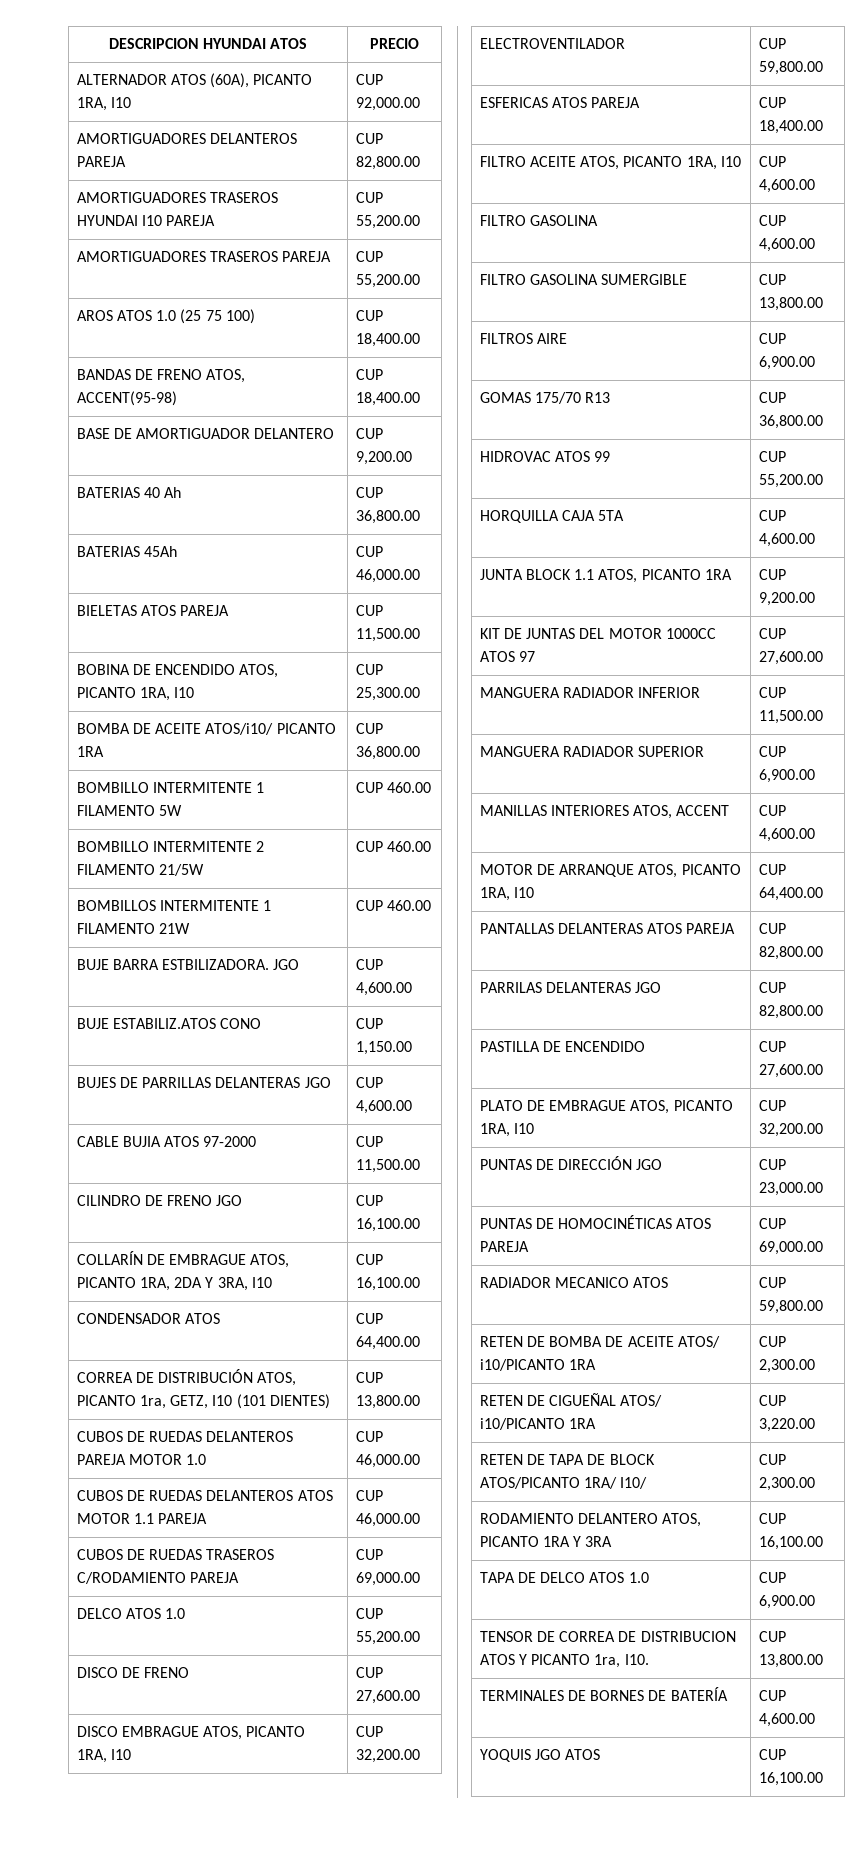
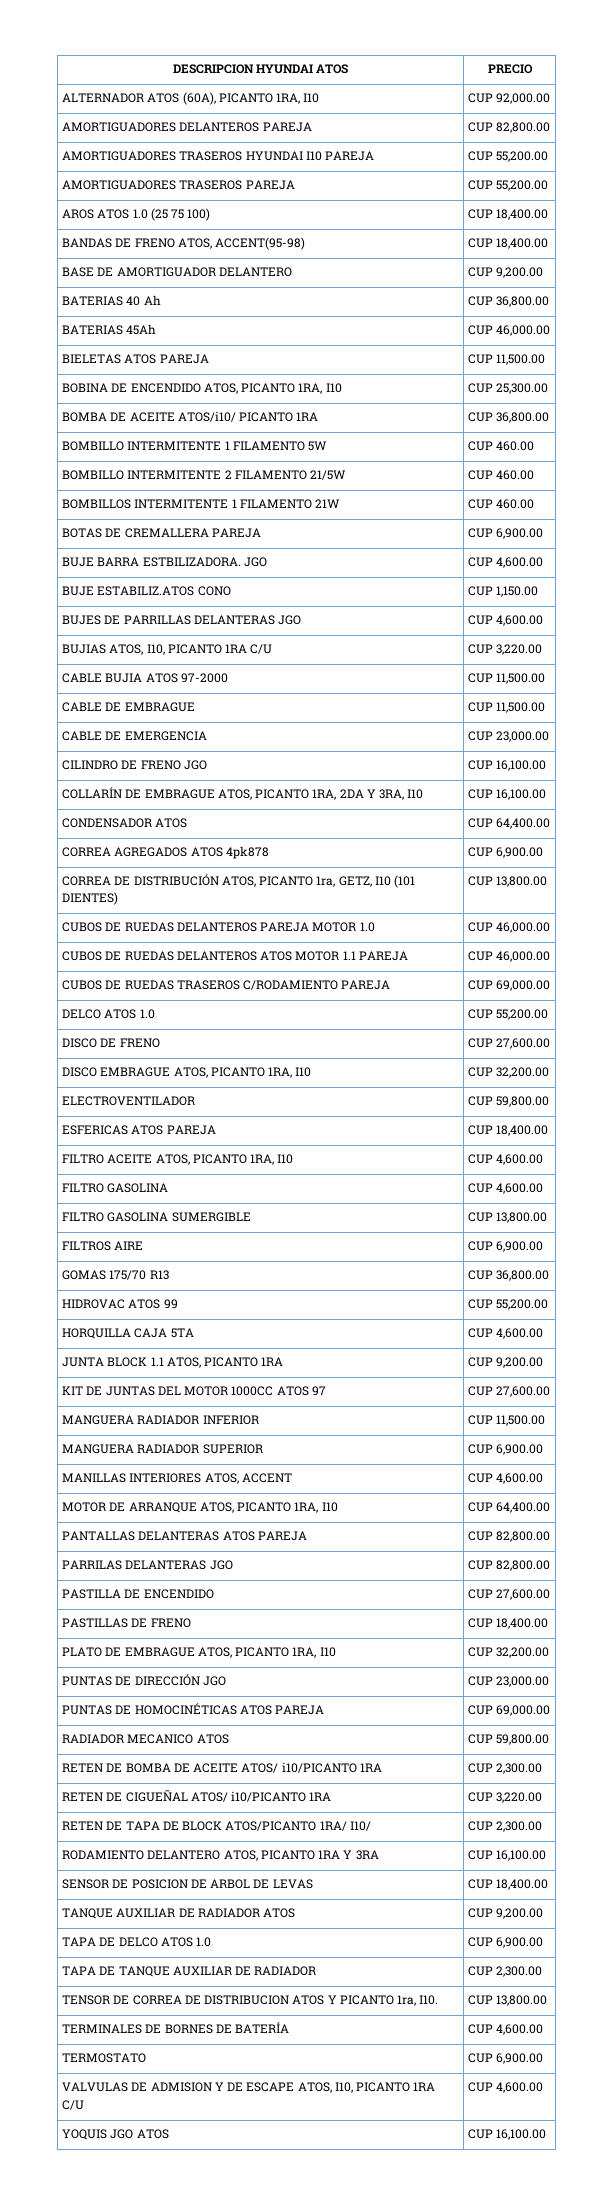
(432, 905) none -> [62,528,261,538] [468,528,544,539] // BOTAS DE CREMALLERA PAREJA | CUP 6,900.00
(412, 1107) none -> [62,644,273,655] [468,644,543,655] // BUJIAS ATOS, I10, PICANTO 1RA C/U | CUP 3,220.00
(420, 1166) none -> [62,702,195,712] [468,702,546,713] [62,731,207,741] [468,731,550,742] // CABLE DE EMBRAGUE | CUP 11,500.00 // CABLE DE EMERGENCIA | CUP 23,000.00
(420, 1343) none -> [62,846,269,859] [468,847,544,858] // CORREA AGREGADOS ATOS 4pk878 | CUP 6,900.00
(823, 1071) none -> [62,1618,191,1628] [468,1618,549,1629] // PASTILLAS DE FRENO | CUP 18,400.00
(823, 1543) none -> [62,1879,313,1889] [468,1879,549,1890] [62,1908,296,1919] [468,1908,544,1919] // SENSOR DE POSICION DE ARBOL DE LEVAS | CUP 18,400.00 // TANQUE AUXILIAR DE RADIADOR ATOS | CUP 9,200.00
(815, 1602) none -> [62,1966,317,1977] [468,1966,543,1977] // TAPA DE TANQUE AUXILIAR DE RADIADOR | CUP 2,300.00
(815, 1720) none -> [62,2053,147,2063] [468,2053,544,2064] [62,2082,436,2093] [62,2100,85,2110] [468,2082,544,2093] // TERMOSTATO | CUP 6,900.00 // VALVULAS DE ADMISION Y DE ESCAPE ATOS, I10, PICANTO 1RA C/U | CUP 4,600.00

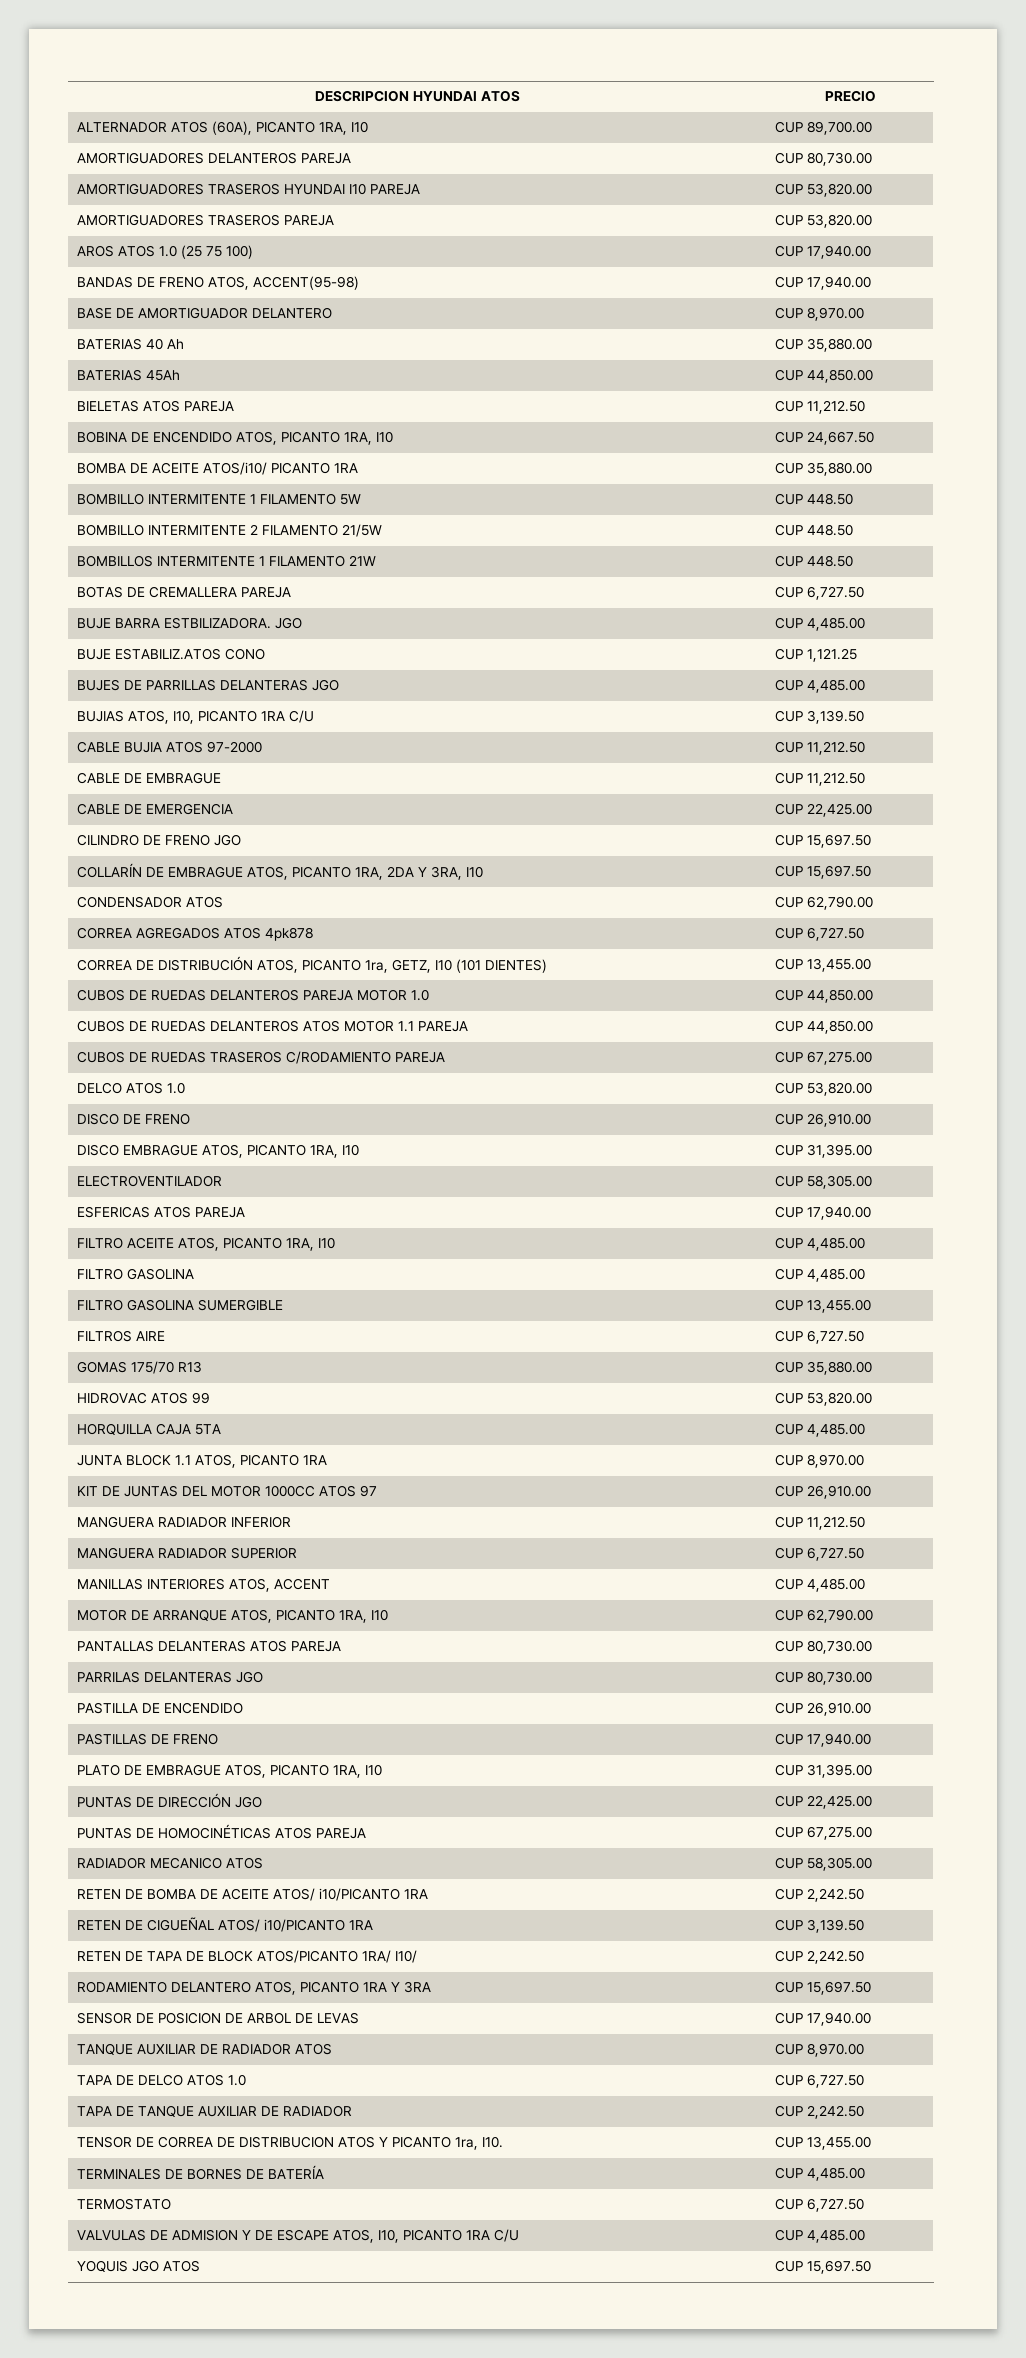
[496,93,551,104] 92,000.00 -> [806,121,872,135] 89,700.00
[496,122,551,133] 82,800.00 -> [806,152,872,166] 80,730.00
[496,151,549,162] 55,200.00 -> [806,183,872,197] 53,820.00
[496,180,549,191] 55,200.00 -> [806,214,872,228] 53,820.00
[496,209,549,220] 18,400.00 -> [806,245,871,259] 17,940.00
[496,238,549,249] 18,400.00 -> [806,276,871,290] 17,940.00
[496,267,544,278] 9,200.00 -> [806,307,864,321] 8,970.00
[496,296,550,307] 36,800.00 -> [806,338,872,352] 35,880.00
[496,325,551,336] 46,000.00 -> [806,369,873,383] 44,850.00
[496,354,546,365] 11,500.00 -> [806,400,865,414] 11,212.50
[496,383,549,394] 25,300.00 -> [806,431,874,445] 24,667.50
[496,412,550,423] 36,800.00 -> [806,462,872,476] 35,880.00
[496,441,535,451] 460.00 -> [806,493,853,505] 448.50
[496,470,535,480] 460.00 -> [806,524,853,536] 448.50
[496,499,535,509] 460.00 -> [806,555,853,567] 448.50
[496,528,544,539] 6,900.00 -> [806,586,864,600] 6,727.50
[496,557,544,568] 4,600.00 -> [806,617,865,631] 4,485.00
[496,586,539,597] 1,150.00 -> [806,648,857,662] 1,121.25
[496,615,544,626] 4,600.00 -> [806,679,865,693] 4,485.00
[496,644,543,655] 3,220.00 -> [806,710,864,724] 3,139.50
[496,673,546,684] 11,500.00 -> [806,741,865,755] 11,212.50
[496,702,546,713] 11,500.00 -> [806,772,865,786] 11,212.50
[496,731,550,742] 23,000.00 -> [806,803,872,817] 22,425.00
[496,760,547,771] 16,100.00 -> [806,834,871,848] 15,697.50
[496,789,547,800] 16,100.00 -> [806,865,871,879] 15,697.50
[496,818,551,829] 64,400.00 -> [806,896,873,910] 62,790.00
[496,847,544,858] 6,900.00 -> [806,927,864,941] 6,727.50
[496,876,548,887] 13,800.00 -> [806,958,871,972] 13,455.00
[496,922,551,933] 46,000.00 -> [806,989,873,1003] 44,850.00
[496,951,551,962] 46,000.00 -> [806,1020,873,1034] 44,850.00
[496,980,551,991] [62,1009,155,1019] [468,1009,549,1020] 69,000.00 // DELCO ATOS 1.0 | CUP 55,200.00 -> [806,1051,872,1065] [76,1082,185,1094] [774,1082,872,1096] 67,275.00 // DELCO ATOS 1.0 | CUP 53,820.00
[496,1038,551,1049] 27,600.00 -> [806,1113,871,1127] 26,910.00
[496,1067,550,1078] 32,200.00 -> [806,1144,872,1158] 31,395.00
[496,1096,550,1107] 59,800.00 -> [806,1175,872,1189] 58,305.00
[496,1125,549,1136] 18,400.00 -> [806,1206,871,1220] 17,940.00
[496,1154,544,1165] 4,600.00 -> [806,1237,865,1251] 4,485.00
[496,1183,544,1194] 4,600.00 -> [806,1268,865,1282] 4,485.00
[496,1212,548,1223] 13,800.00 -> [806,1299,871,1313] 13,455.00
[496,1241,544,1252] 6,900.00 -> [806,1330,864,1344] 6,727.50
[496,1270,550,1281] 36,800.00 -> [806,1361,872,1375] 35,880.00
[496,1299,549,1310] 55,200.00 -> [806,1392,872,1406] 53,820.00
[496,1328,544,1339] 4,600.00 -> [806,1423,865,1437] 4,485.00
[496,1357,544,1368] 9,200.00 -> [806,1454,864,1468] 8,970.00
[496,1386,551,1397] 27,600.00 -> [806,1485,871,1499] 26,910.00
[496,1415,546,1426] 11,500.00 -> [806,1516,865,1530] 11,212.50
[496,1444,544,1455] 6,900.00 -> [806,1547,864,1561] 6,727.50
[496,1473,544,1484] 4,600.00 -> [806,1578,865,1592] 4,485.00
[496,1502,551,1513] 64,400.00 -> [806,1609,873,1623] 62,790.00
[496,1531,551,1542] 82,800.00 -> [806,1640,872,1654] 80,730.00
[496,1560,551,1571] 82,800.00 -> [806,1671,872,1685] 80,730.00
[496,1589,551,1600] 27,600.00 -> [806,1702,871,1716] 26,910.00
[496,1618,549,1629] 18,400.00 -> [806,1733,871,1747] 17,940.00
[496,1647,550,1658] 32,200.00 -> [806,1764,872,1778] 31,395.00
[496,1676,550,1687] 23,000.00 -> [806,1795,872,1809] 22,425.00
[496,1705,551,1716] 69,000.00 -> [806,1826,872,1840] 67,275.00
[496,1734,550,1745] 59,800.00 -> [806,1857,872,1871] 58,305.00
[496,1763,543,1774] 2,300.00 -> [806,1888,864,1902] 2,242.50
[496,1792,543,1803] 3,220.00 -> [806,1919,864,1933] 3,139.50
[496,1821,543,1832] 2,300.00 -> [806,1950,864,1964] 2,242.50
[496,1850,547,1861] 16,100.00 -> [806,1981,871,1995] 15,697.50
[496,1879,549,1890] 18,400.00 -> [806,2012,871,2026] 17,940.00
[496,1908,544,1919] 9,200.00 -> [806,2043,864,2057] 8,970.00
[496,1937,544,1948] 6,900.00 -> [806,2074,864,2088] 6,727.50
[496,1966,543,1977] 2,300.00 -> [806,2105,864,2119] 2,242.50
[496,1995,548,2006] 13,800.00 -> [806,2136,871,2150] 13,455.00
[496,2024,544,2035] 4,600.00 -> [806,2167,865,2181] 4,485.00
[496,2053,544,2064] 6,900.00 -> [806,2198,864,2212] 6,727.50
[496,2082,544,2093] 4,600.00 -> [806,2229,865,2243] 4,485.00
[496,2129,547,2140] 16,100.00 -> [806,2260,871,2274] 15,697.50

